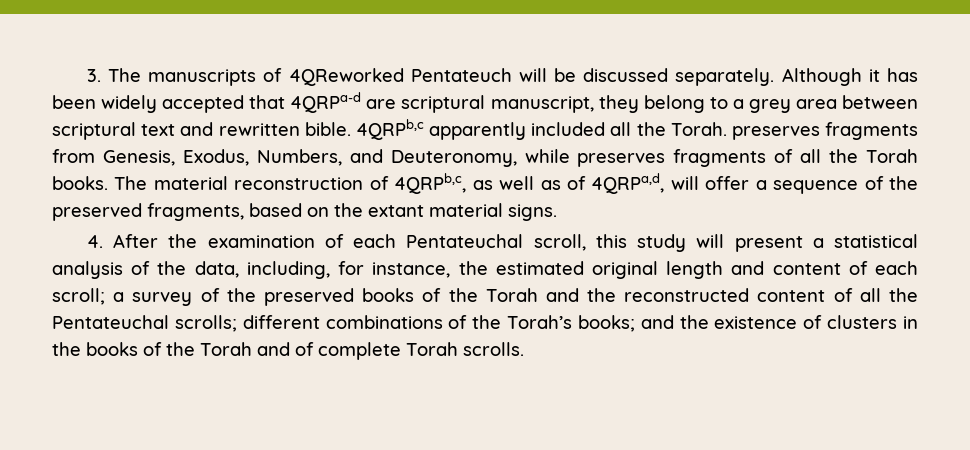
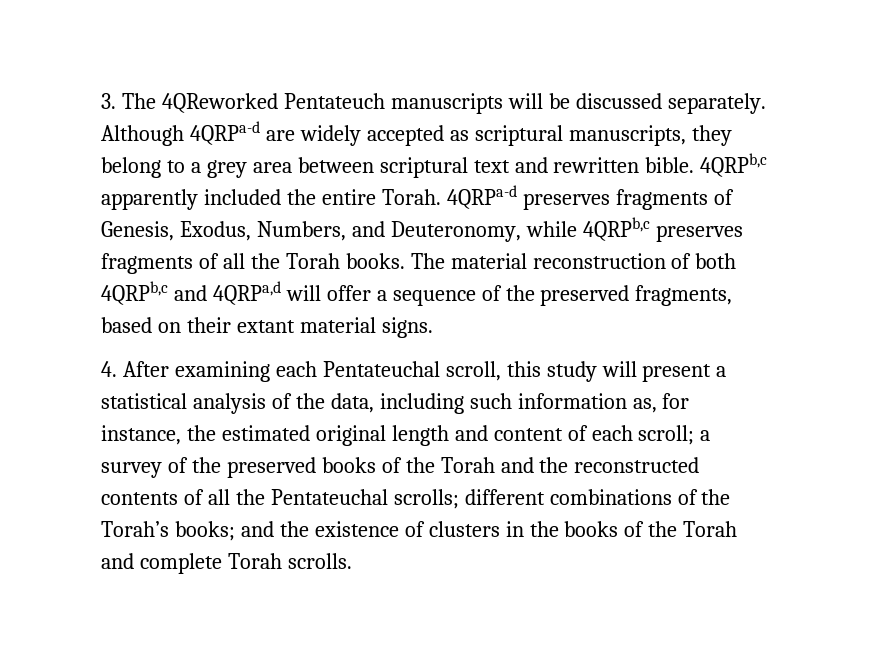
[148,68,283,86] manuscripts of -> (156, 101) none
(512, 75) none -> [390,93,503,114] manuscripts
[868,68,918,82] [52,92,594,113] it has been widely accepted that 4QRPa-d are scriptural manuscript, -> [189,121,686,146] 4QRPa-d are widely accepted as scriptural manuscripts,
[610,122,918,140] [52,149,95,163] all the Torah. preserves fragments from -> [286,185,734,210] the entire Torah. 4QRPa-d preserves fragments of
(570, 156) none -> [582,217,650,241] 4QRPb,c
[394,173,665,194] 4QRPb,c, as well as of 4QRPa,d, -> [695,253,737,269] [101,281,281,305] both 4QRPb,c and 4QRPa,d
[334,203,363,217] the -> [186,317,231,333] their
[168,234,344,248] the examination of -> [174,361,270,382] examining
[246,261,330,279] including, -> [379,393,657,414] including such information as,
[757,290,826,302] content -> [101,492,178,505] contents
[295,342,314,356] of -> (134, 561) none

